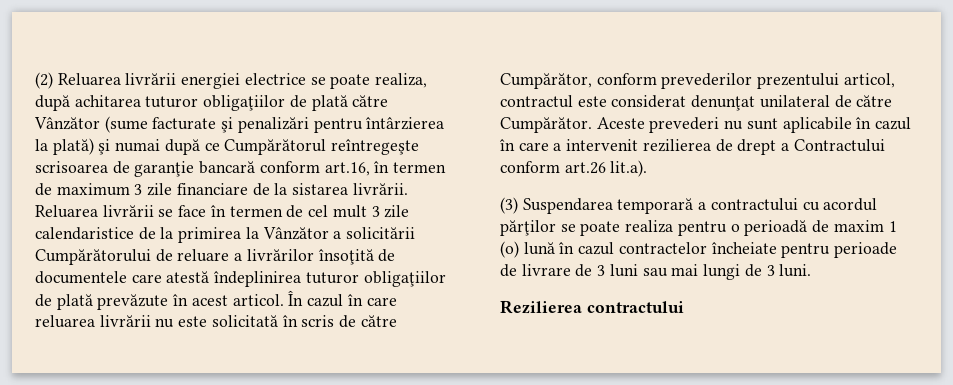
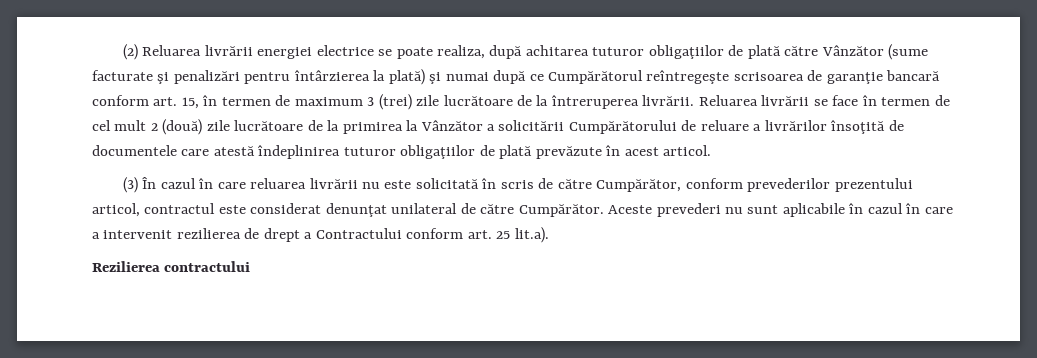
[324,162,370,176] art.16, -> [153,97,199,109] art. 15,
[147,183,349,196] zile financiare de la sistarea -> [378,94,639,110] (trei) zile lucrătoare de la întreruperea
[371,205,410,218] [35,227,134,240] 3 zile calendaristice -> [150,119,304,135] 2 (două) zile lucrătoare
(284, 300) none -> [122,177,138,193] // (3)
[564,162,606,174] art.26 -> [467,230,511,239] art. 25
[500,197,878,214] [500,220,897,236] [500,241,898,258] [500,264,812,280] // (3) Suspendarea temporară a contractului cu acordul părţilor se poate realiza pentru o perioadă de maxim 1 (o) lună în cazul contractelor încheiate pentru perioade de livrare de 3 luni sau mai lungi de 3 luni. -> (549, 235) none

